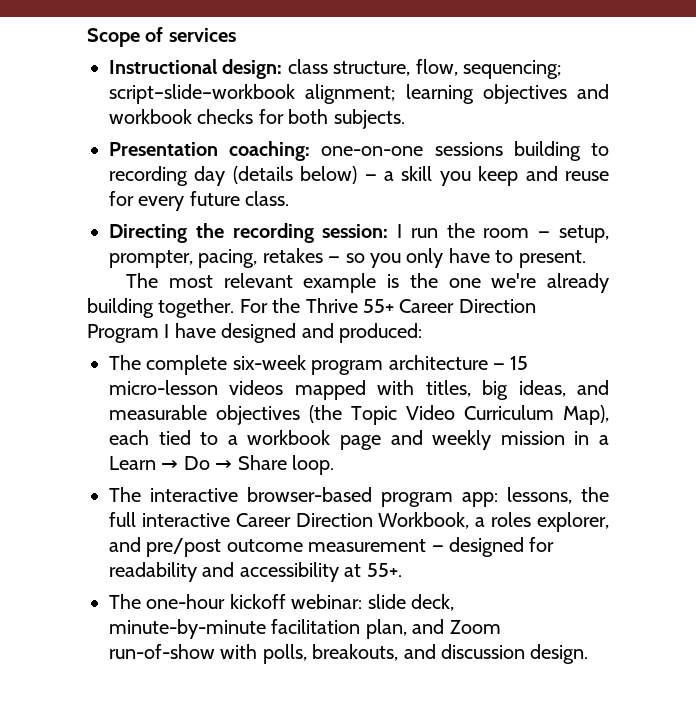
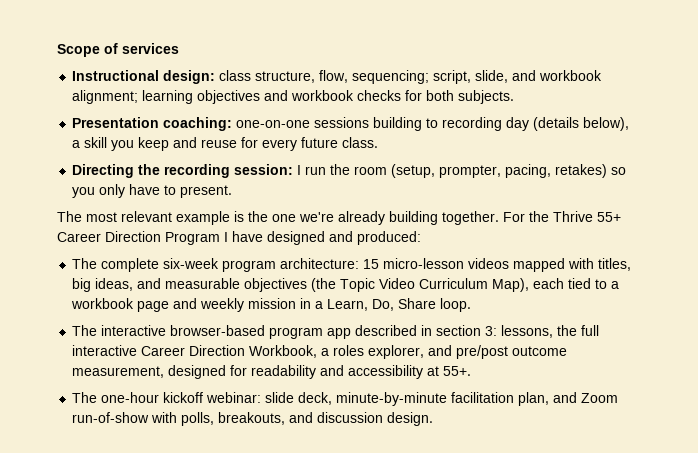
[109,84,295,104] script–slide–workbook -> [433,70,603,84] script, slide, and workbook
[300,166,377,184] below) — -> [583,117,630,131] below),
[538,225,609,243] [109,248,341,268] — setup, prompter, pacing, retakes — -> [391,164,608,178] (setup, prompter, pacing, retakes)
[388,355,505,370] architecture — -> [280,258,360,269] architecture:
[109,456,233,470] Learn → Do → -> [327,299,395,311] Learn, Do,
[462,492,498,507] app: -> [327,325,498,339] app described in section 3:
[308,539,444,552] measurement — -> [72,366,165,378] measurement,

